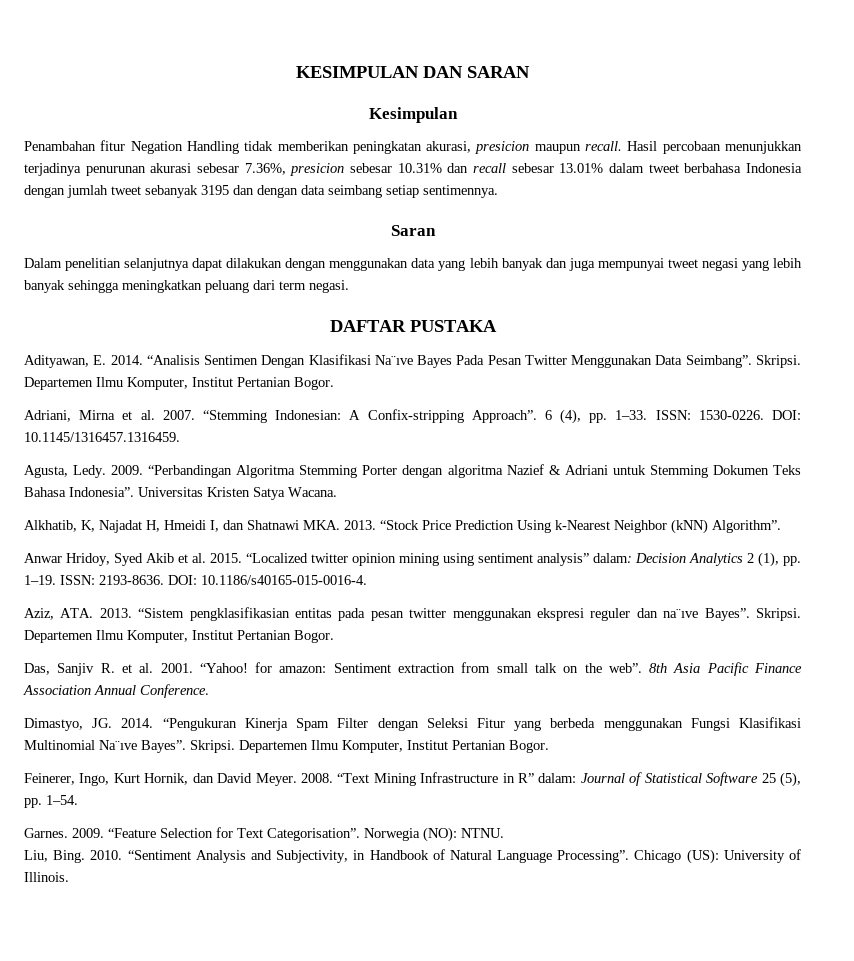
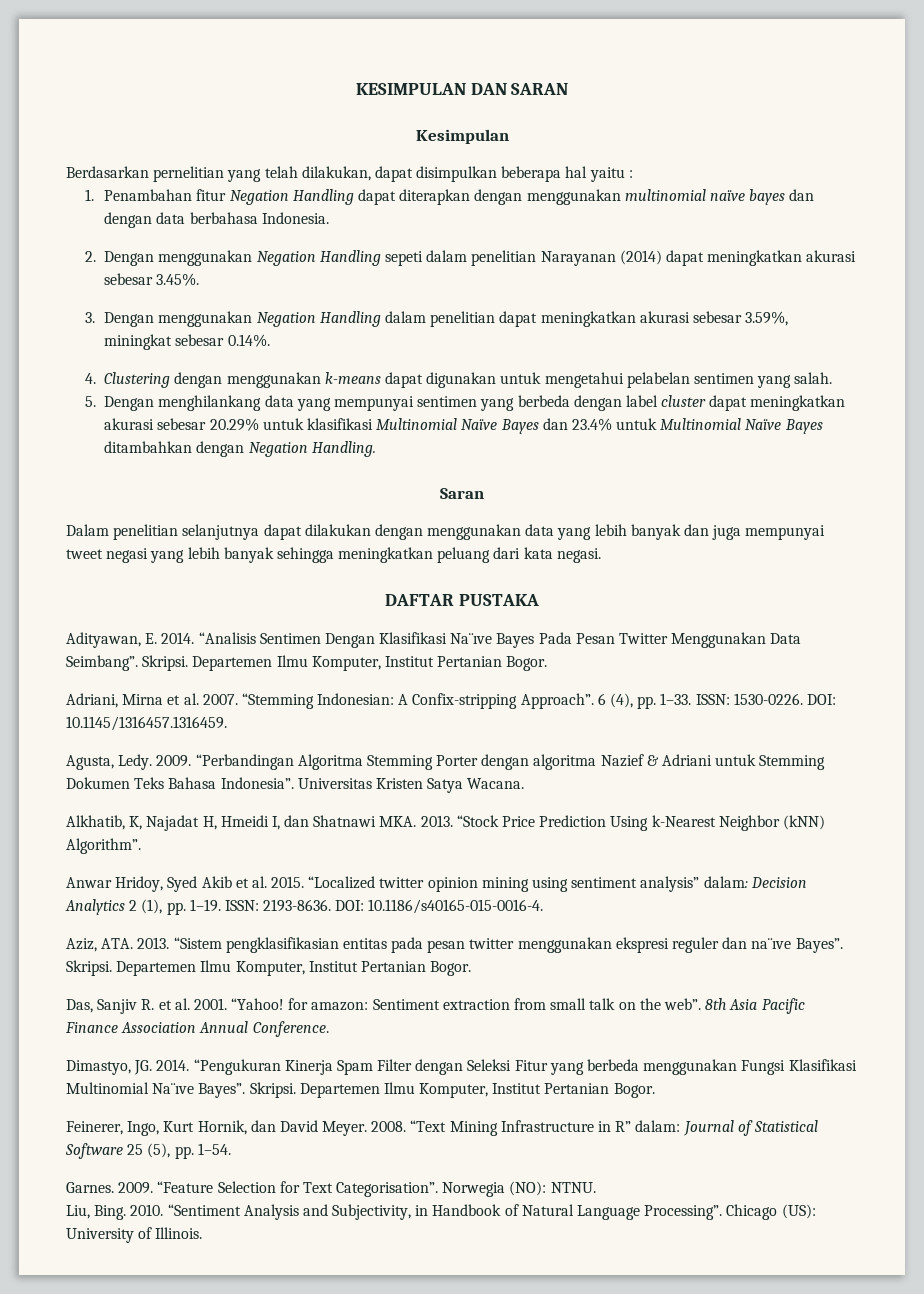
[24,140,802,154] [24,163,802,176] [24,185,498,198] Penambahan fitur Negation Handling tidak memberikan peningkatan akurasi, presicion maupun recall. Hasil percobaan menunjukkan terjadinya penurunan akurasi sebesar 7.36%, presicion sebesar 10.31% dan recall sebesar 13.01% dalam tweet berbahasa Indonesia dengan jumlah tweet sebanyak 3195 dan dengan data seimbang setiap sentimennya. -> [66,166,633,182] [85,189,815,205] [104,212,329,228] [85,250,857,266] [104,273,200,286] [85,311,789,327] [104,334,270,350] [85,372,833,388] [85,395,846,411] [104,418,823,434] [104,441,376,457] Berdasarkan pernelitian yang telah dilakukan, dapat disimpulkan beberapa hal yaitu : // 1. Penambahan fitur Negation Handling dapat diterapkan dengan menggunakan multinomial naïve bayes dan dengan data berbahasa Indonesia. // 2. Dengan menggunakan Negation Handling sepeti dalam penelitian Narayanan (2014) dapat meningkatkan akurasi sebesar 3.45%. // 3. Dengan menggunakan Negation Handling dalam penelitian dapat meningkatkan akurasi sebesar 3.59%, miningkat sebesar 0.14%. // 4. Clustering dengan menggunakan k-means dapat digunakan untuk mengetahui pelabelan sentimen yang salah. // 5. Dengan menghilankang data yang mempunyai sentimen yang berbeda dengan label cluster dapat meningkatkan akurasi sebesar 20.29% untuk klasifikasi Multinomial Naïve Bayes dan 23.4% untuk Multinomial Naïve Bayes ditambahkan dengan Negation Handling.
[279,281,306,290] term -> [523,547,553,559] kata

